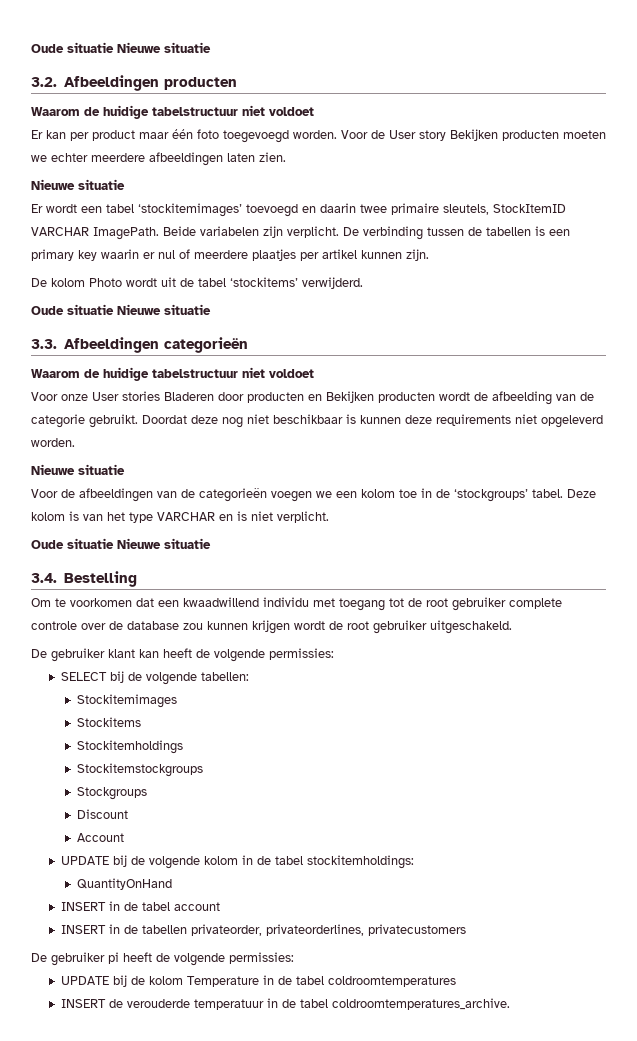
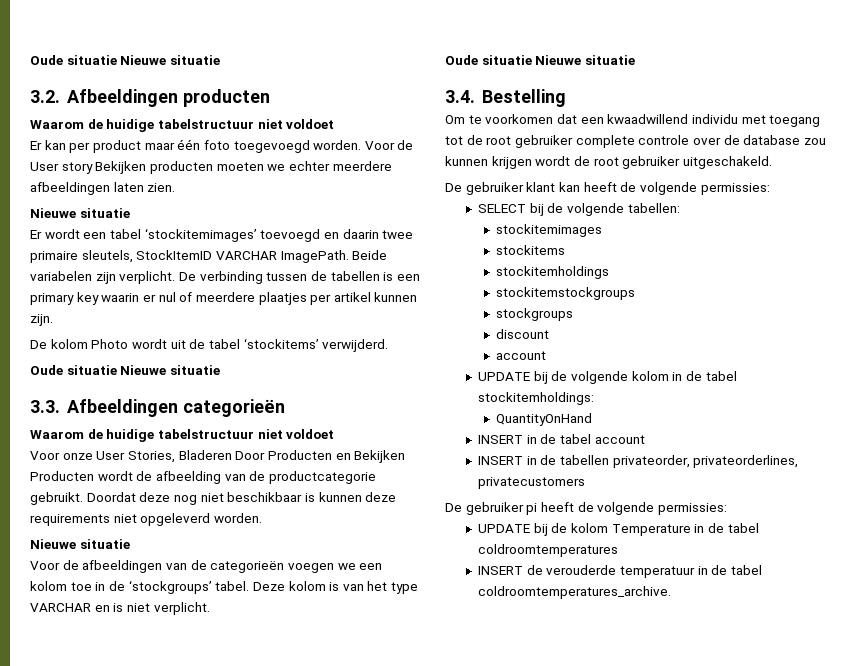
[122,391,304,403] stories Bladeren door producten -> [127,450,332,463] Stories, Bladeren Door Producten
[378,392,435,403] producten -> [30,471,94,481] Producten
[31,414,85,428] categorie -> [268,471,376,484] productcategorie
[76,694,177,708] [76,717,141,727] [76,740,183,754] [76,763,203,777] [76,787,147,800] [76,809,128,819] [76,833,124,842] Stockitemimages // Stockitems // Stockitemholdings // Stockitemstockgroups // Stockgroups // Discount // Account -> [496,224,603,237] [496,245,566,255] [496,266,610,279] [496,287,636,300] [496,308,574,321] [496,329,550,339] [496,351,547,360] stockitemimages // stockitems // stockitemholdings // stockitemstockgroups // stockgroups // discount // account

